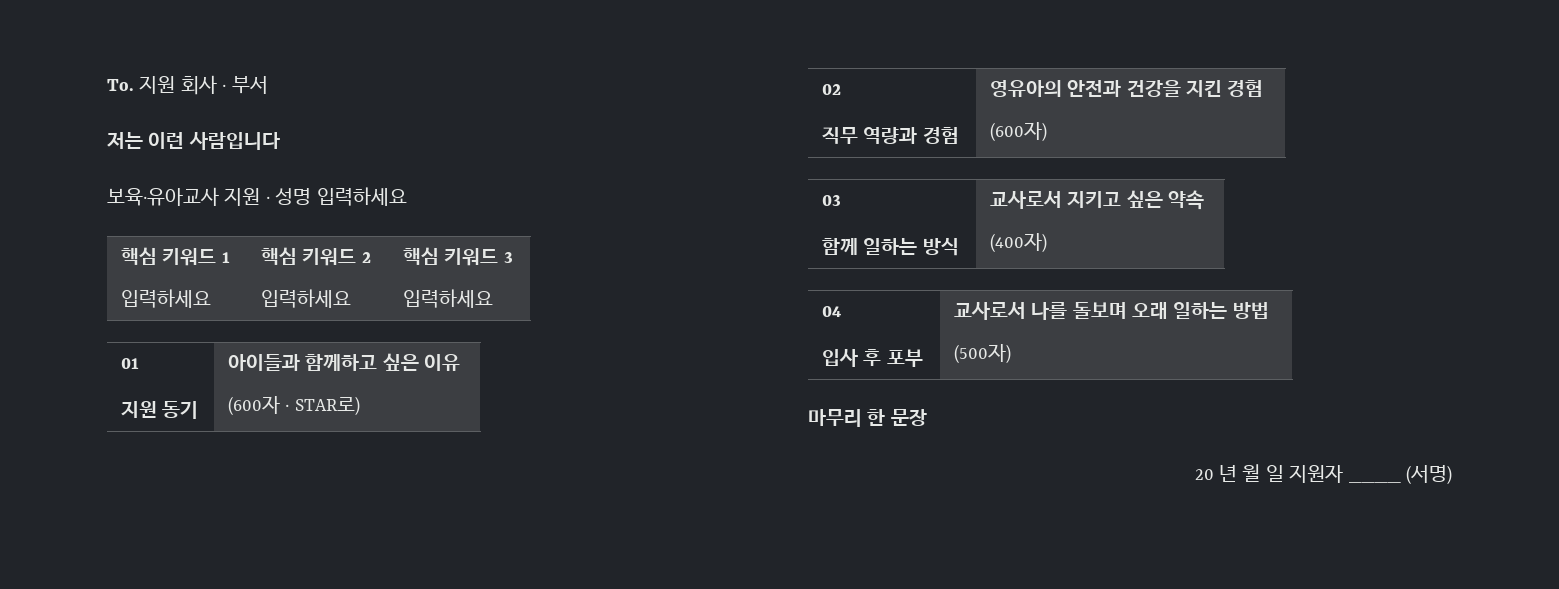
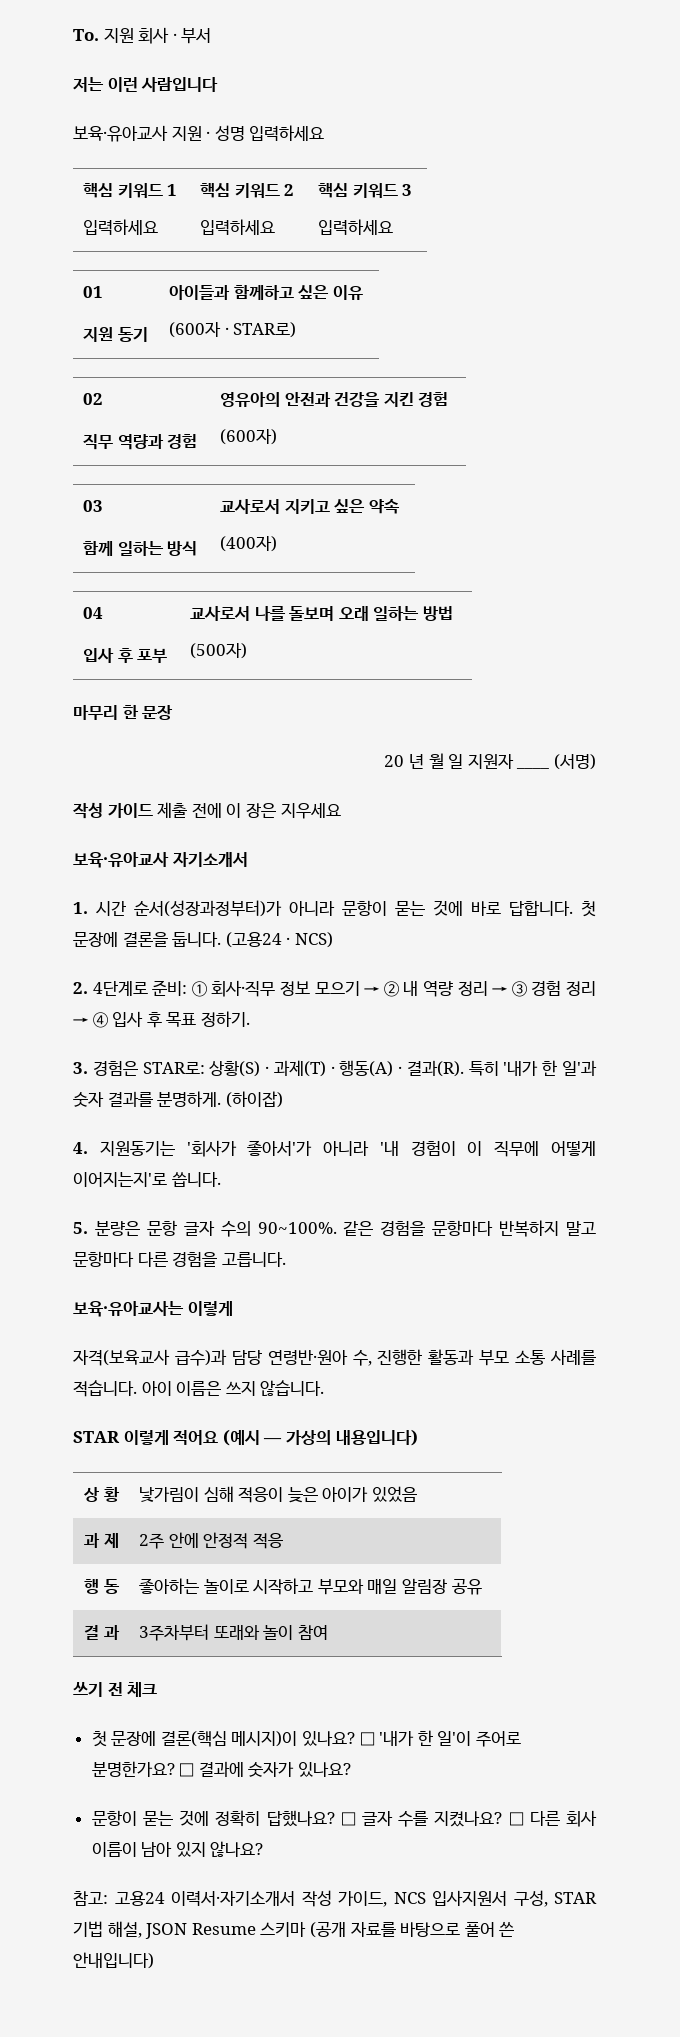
(1452, 475) none -> [73,802,341,819] [73,852,248,868] [73,900,596,917] [73,932,333,948] [73,980,597,997] [73,1011,250,1028] [73,1060,597,1077] [73,1091,283,1108] [73,1140,596,1157] [73,1172,221,1187] [73,1220,596,1237] [73,1251,286,1267] [73,1301,233,1317] [73,1349,597,1366] [73,1380,325,1397] [73,1429,418,1446] [83,1487,120,1502] [138,1486,417,1503] [84,1533,119,1548] [138,1532,283,1549] [84,1579,120,1594] [138,1578,482,1595] [84,1625,120,1640] [138,1624,328,1641] [73,1682,158,1697] [91,1730,522,1747] [91,1761,352,1777] [91,1810,597,1827] [91,1841,264,1857] [73,1890,597,1907] [73,1921,515,1939] [73,1952,154,1969] // 작성 가이드 제출 전에 이 장은 지우세요 // 보육·유아교사 자기소개서 // 1. 시간 순서(성장과정부터)가 아니라 문항이 묻는 것에 바로 답합니다. 첫 문장에 결론을 둡니다. (고용24 · NCS) // 2. 4단계로 준비: ① 회사·직무 정보 모으기 → ② 내 역량 정리 → ③ 경험 정리 → ④ 입사 후 목표 정하기. // 3. 경험은 STAR로: 상황(S) · 과제(T) · 행동(A) · 결과(R). 특히 '내가 한 일'과 숫자 결과를 분명하게. (하이잡) // 4. 지원동기는 '회사가 좋아서'가 아니라 '내 경험이 이 직무에 어떻게 이어지는지'로 씁니다. // 5. 분량은 문항 글자 수의 90~100%. 같은 경험을 문항마다 반복하지 말고 문항마다 다른 경험을 고릅니다. // 보육·유아교사는 이렇게 // 자격(보육교사 급수)과 담당 연령반·원아 수, 진행한 활동과 부모 소통 사례를 적습니다. 아이 이름은 쓰지 않습니다. // STAR 이렇게 적어요 (예시 — 가상의 내용입니다) // 상 황 | 낯가림이 심해 적응이 늦은 아이가 있었음 // 과 제 | 2주 안에 안정적 적응 // 행 동 | 좋아하는 놀이로 시작하고 부모와 매일 알림장 공유 // 결 과 | 3주차부터 또래와 놀이 참여 // 쓰기 전 체크 // 첫 문장에 결론(핵심 메시지)이 있나요? □ '내가 한 일'이 주어로 분명한가요? □ 결과에 숫자가 있나요? // 문항이 묻는 것에 정확히 답했나요? □ 글자 수를 지켰나요? □ 다른 회사 이름이 남아 있지 않나요? // 참고: 고용24 이력서·자기소개서 작성 가이드, NCS 입사지원서 구성, STAR 기법 해설, JSON Resume 스키마 (공개 자료를 바탕으로 풀어 쓴 안내입니다)

